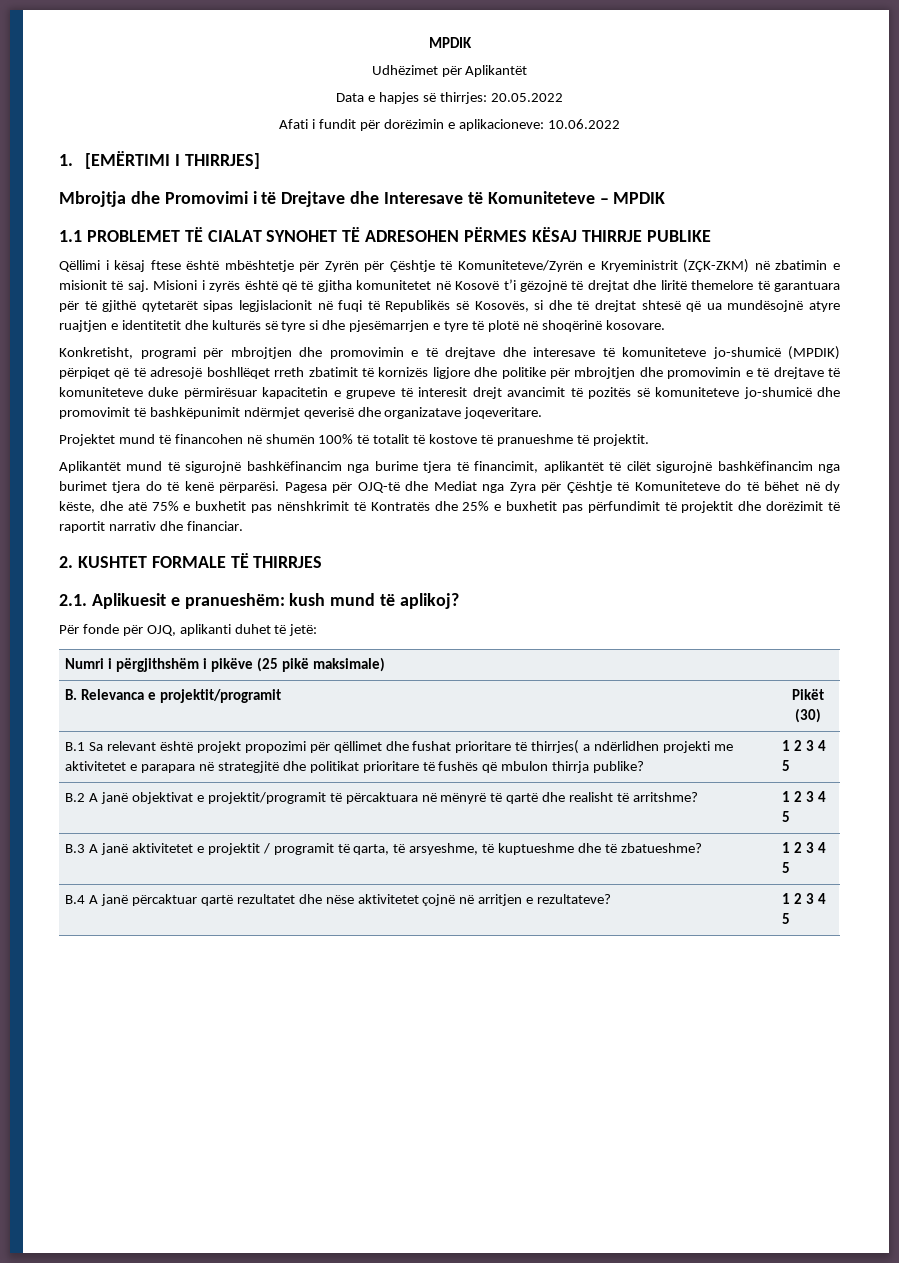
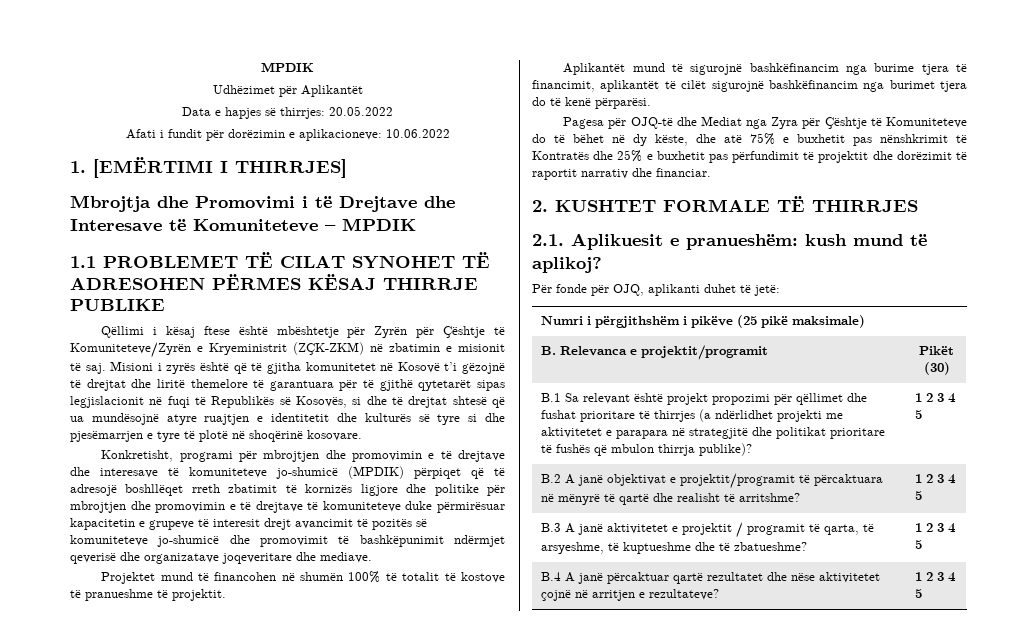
[207,230,262,242] CIALAT -> [280,255,345,268] CILAT
[464,407,543,419] joqeveritare. -> [222,552,372,564] joqeveritare dhe mediave.
(280, 487) none -> (651, 103) //
[531,740,660,754] thirrjes( a ndërlidhen -> [653,409,773,422] thirrjes (a ndërlidhet
[593,761,645,773] publike? -> [698,443,752,456] publike)?

